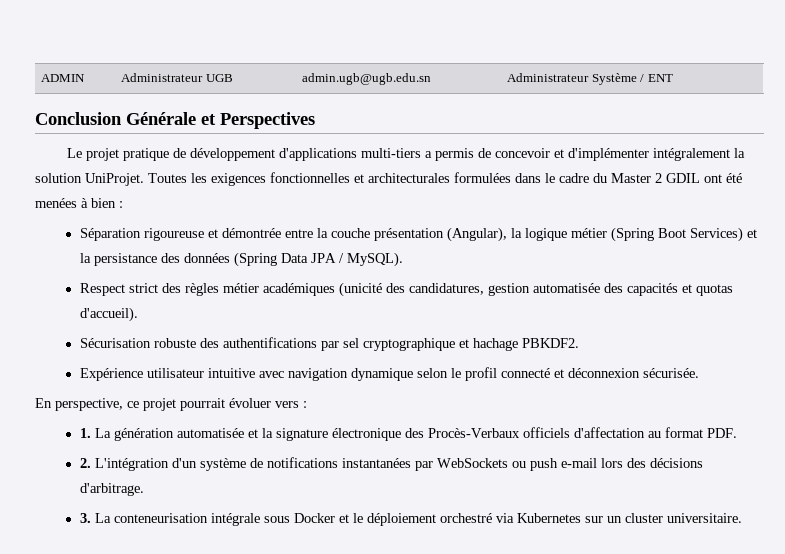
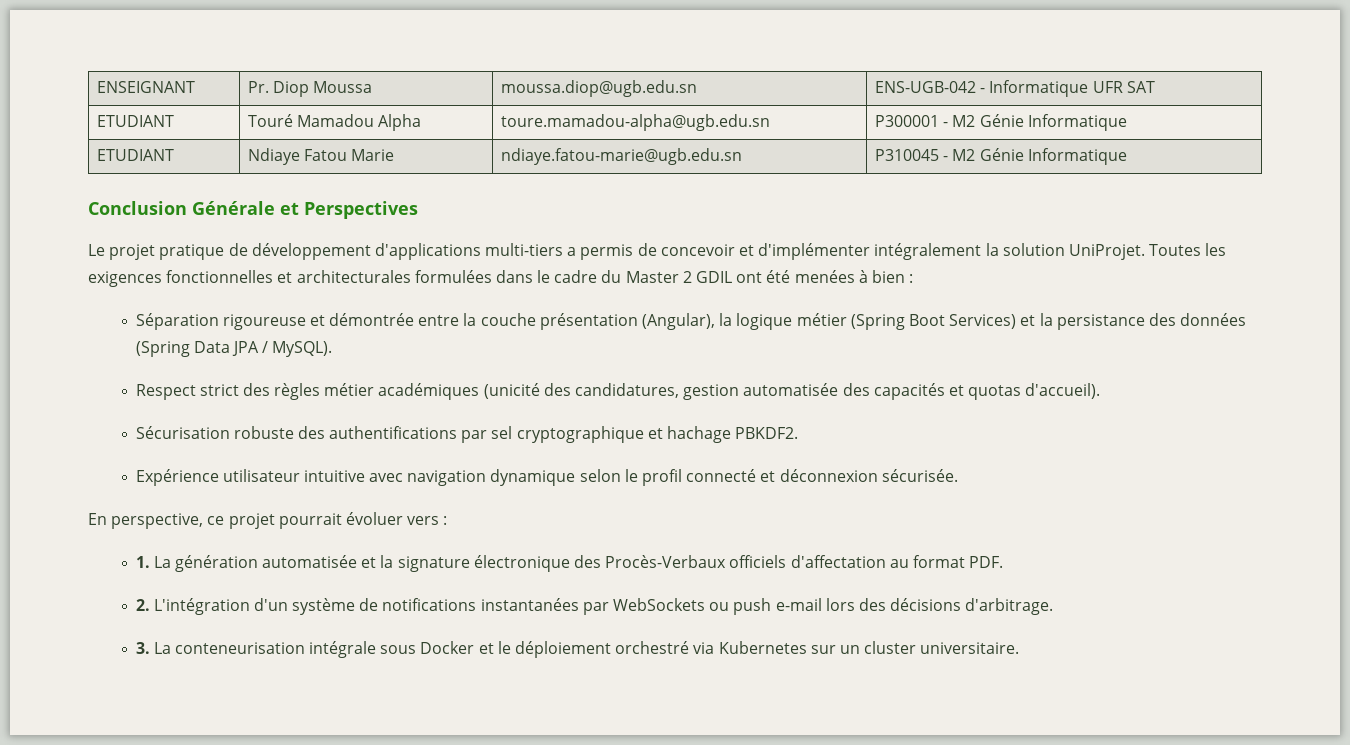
[41,74,86,82] [121,73,233,82] [302,73,432,85] [507,73,673,85] ADMIN | Administrateur UGB | admin.ugb@ugb.edu.sn | Administrateur Système / ENT -> [97,81,196,93] [248,81,373,97] [501,80,698,97] [875,80,1155,97] [97,115,175,127] [248,114,422,131] [501,114,771,131] [875,114,1127,131] [97,149,175,161] [248,148,395,165] [501,148,743,165] [875,148,1127,165] ENSEIGNANT | Pr. Diop Moussa | moussa.diop@ugb.edu.sn | ENS-UGB-042 - Informatique UFR SAT // ETUDIANT | Touré Mamadou Alpha | toure.mamadou-alpha@ugb.edu.sn | P300001 - M2 Génie Informatique // ETUDIANT | Ndiaye Fatou Marie | ndiaye.fatou-marie@ugb.edu.sn | P310045 - M2 Génie Informatique

